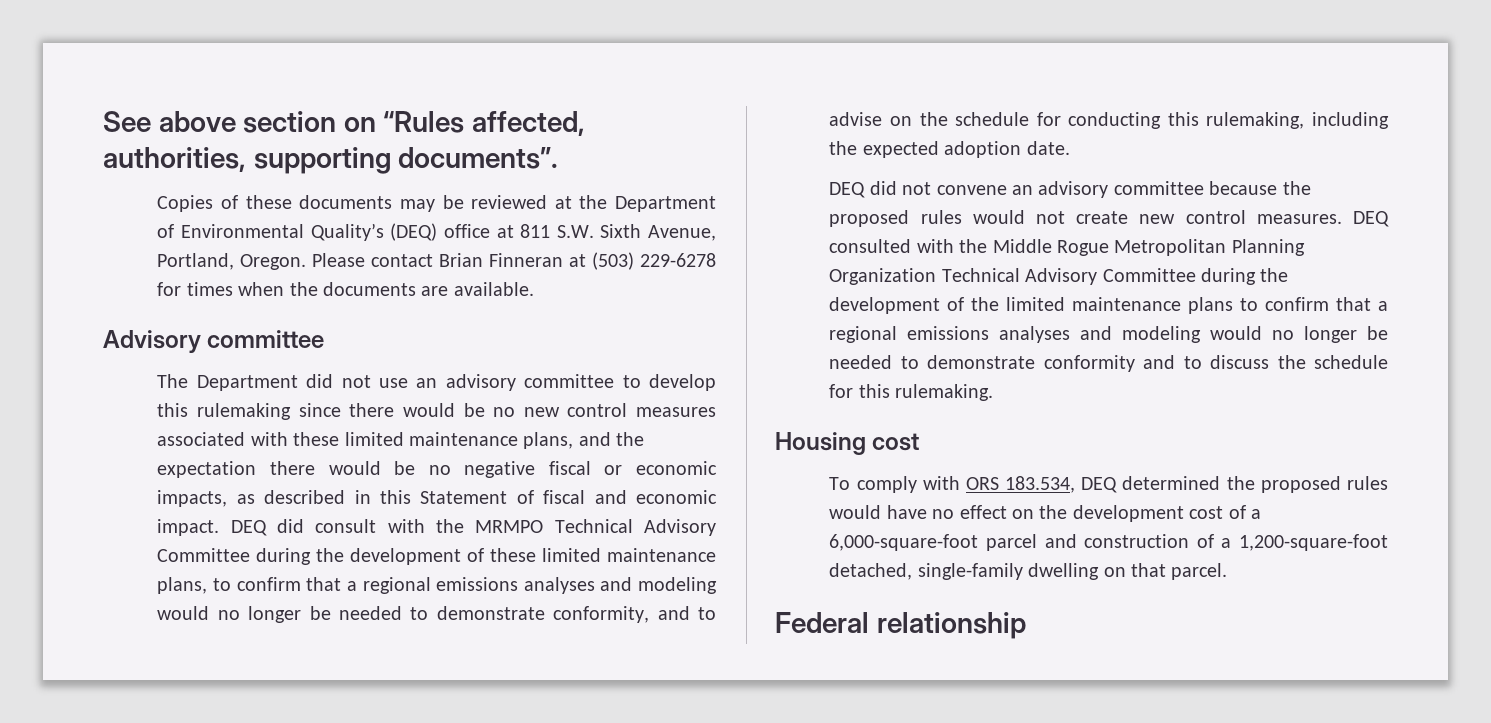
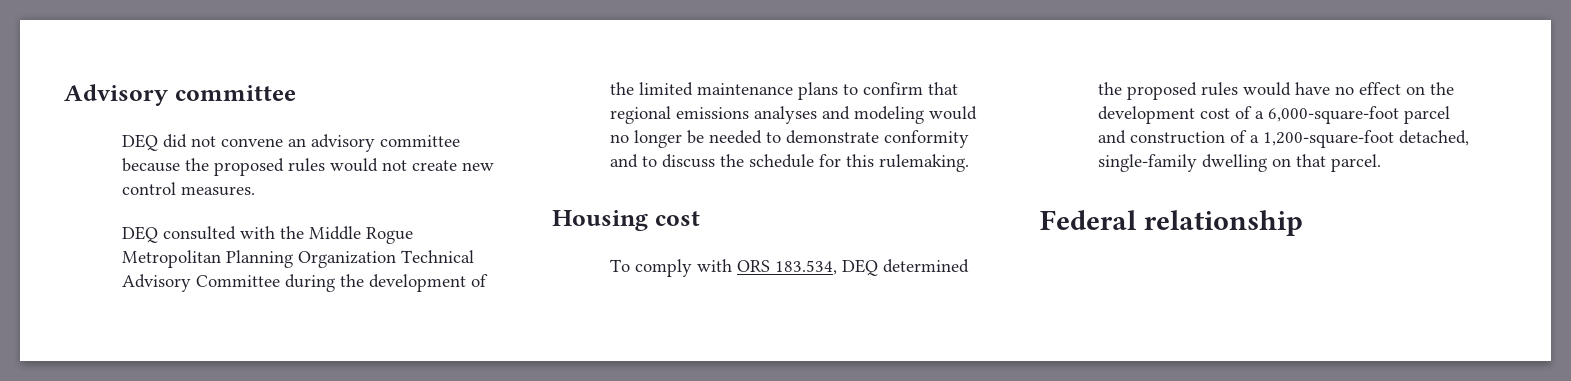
[103,111,585,136] [103,147,559,174] [157,195,717,212] [157,223,717,241] [157,252,716,270] [157,282,534,296] [103,330,325,353] [157,374,716,391] [157,403,717,420] [157,432,645,449] [157,461,718,478] [157,490,717,507] [157,519,716,536] [157,548,717,565] [157,577,718,594] [157,606,716,623] [829,112,1389,129] [829,141,1070,158] See above section on “Rules affected, authorities, supporting documents”. // Copies of these documents may be reviewed at the Department of Environmental Quality’s (DEQ) office at 811 S.W. Sixth Avenue, Portland, Oregon. Please contact Brian Finneran at (503) 229-6278 for times when the documents are available. // Advisory committee // The Department did not use an advisory committee to develop this rulemaking since there would be no new control measures associated with these limited maintenance plans, and the expectation there would be no negative fiscal or economic impacts, as described in this Statement of fiscal and economic impact. DEQ did consult with the MRMPO Technical Advisory Committee during the development of these limited maintenance plans, to confirm that a regional emissions analyses and modeling would no longer be needed to demonstrate conformity, and to advise on the schedule for conducting this rulemaking, including the expected adoption date. -> [64,84,296,106] Advisory committee
(1342, 219) none -> (255, 191) //
[1378,301,1388,311] a -> (958, 88) none

